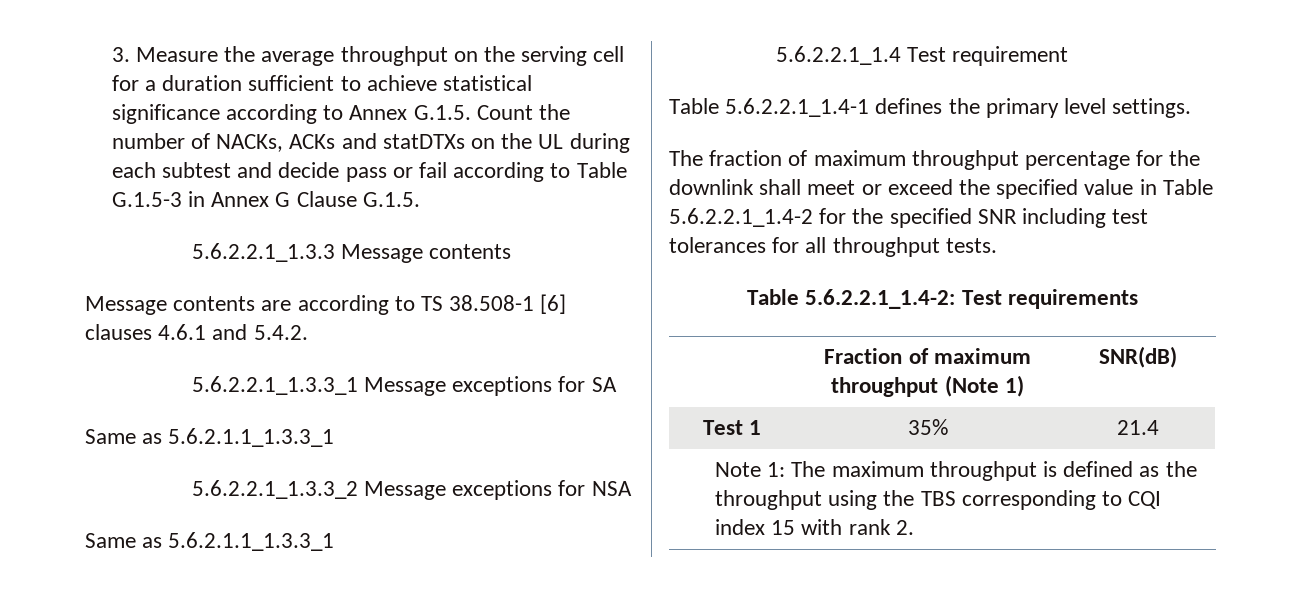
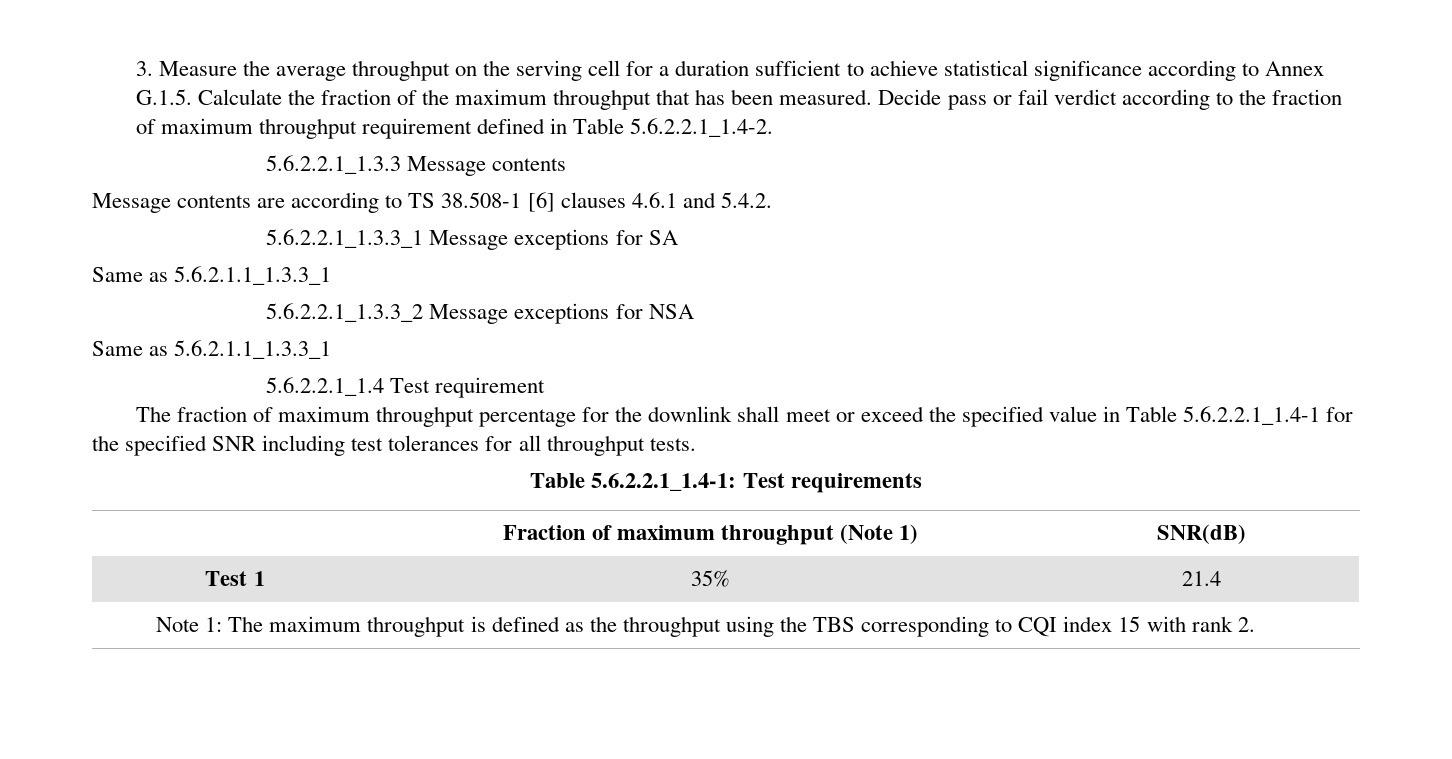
[476,104,570,120] [111,133,630,153] [111,162,340,178] Count the number of NACKs, ACKs and statDTXs on the UL during each subtest and decide -> [197,89,942,110] Calculate the fraction of the maximum throughput that has been measured. Decide
[453,162,627,182] [111,191,420,207] according to Table G.1.5-3 in Annex G Clause G.1.5. -> [1053,89,1343,110] [135,118,774,139] verdict according to the fraction of maximum throughput requirement defined in Table 5.6.2.2.1_1.4-2.
[669,98,1192,118] // Table 5.6.2.2.1_1.4-1 defines the primary level settings. -> (546, 387) none
[669,208,813,227] 5.6.2.2.1_1.4-2 -> [1183,406,1321,425] 5.6.2.2.1_1.4-1
[805,289,956,309] 5.6.2.2.1_1.4-2: -> [591,473,737,491] 5.6.2.2.1_1.4-1:

